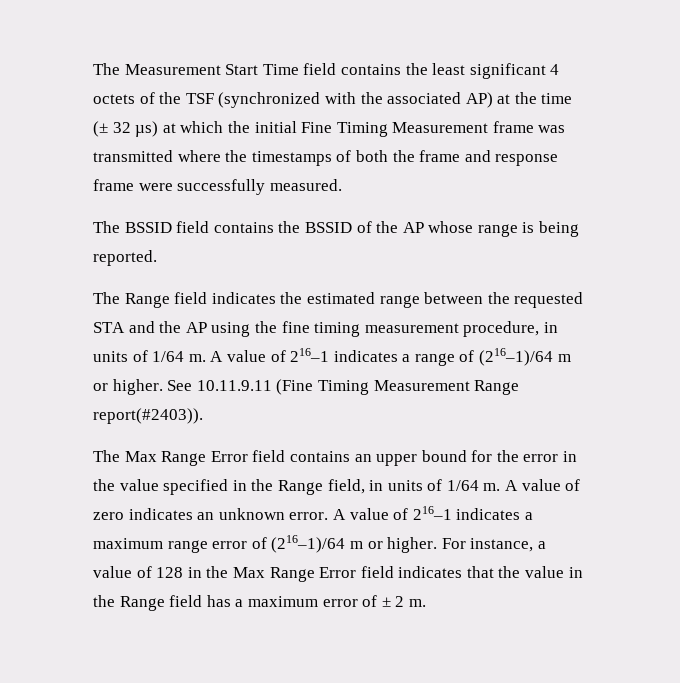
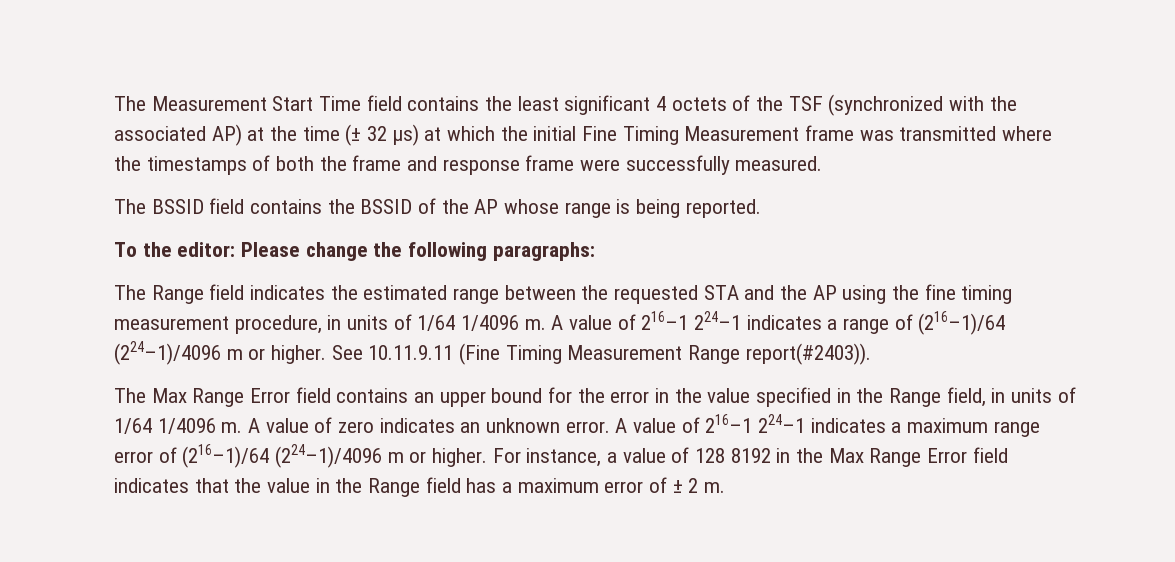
(157, 258) none -> [114,242,595,261] // To the editor: Please change the following paragraphs:
(185, 356) none -> [461,315,520,331] 1/4096
(330, 355) none -> [694,311,742,330] 224–1
(554, 357) none -> [114,341,221,365] (224–1)/4096
(479, 485) none -> [157,418,216,434] 1/4096
(452, 513) none -> [758,414,806,433] 224–1
(346, 544) none -> [275,444,383,468] (224–1)/4096
(184, 572) none -> [730,448,771,463] 8192

